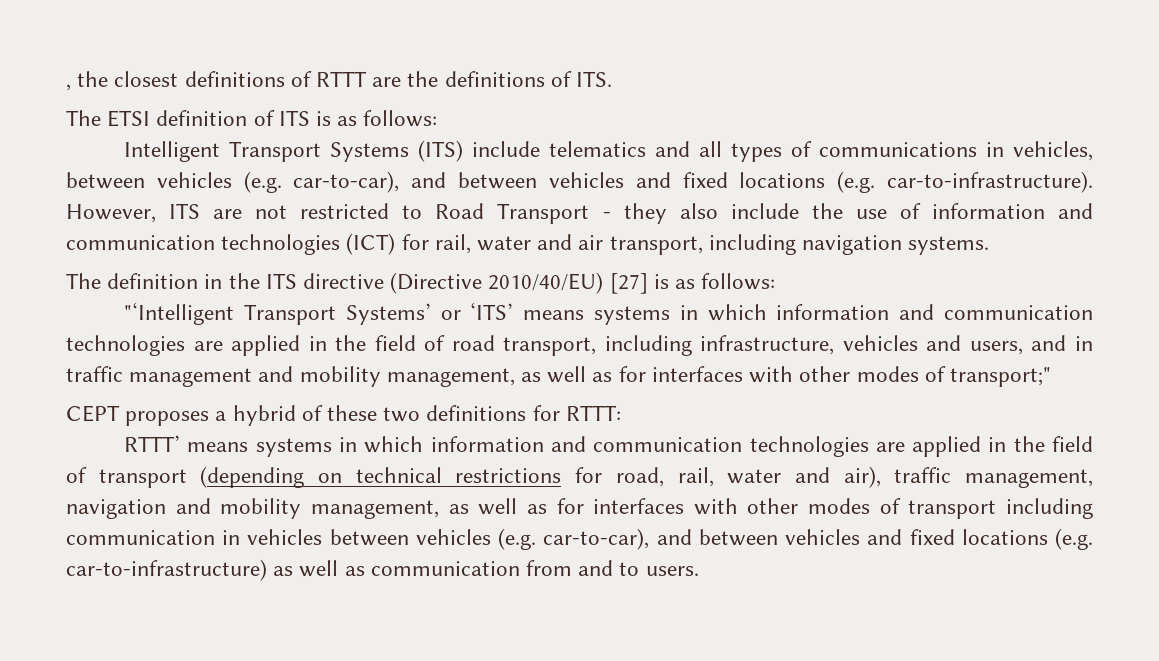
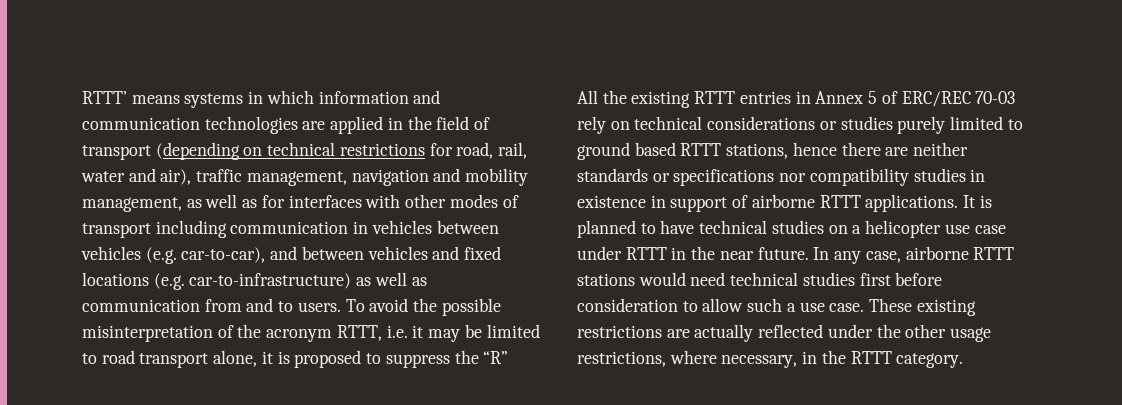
[66,71,613,91] [66,110,438,127] [124,140,1093,162] [66,171,1093,193] [66,203,1093,224] [66,233,990,255] [66,272,776,294] [124,302,1093,325] [66,335,1093,356] [66,366,1051,387] [66,405,621,426] , the closest definitions of RTTT are the definitions of ITS. // The ETSI definition of ITS is as follows: // Intelligent Transport Systems (ITS) include telematics and all types of communications in vehicles, between vehicles (e.g. car-to-car), and between vehicles and fixed locations (e.g. car-to-infrastructure). However, ITS are not restricted to Road Transport - they also include the use of information and communication technologies (ICT) for rail, water and air transport, including navigation systems. // The definition in the ITS directive (Directive 2010/40/EU) [27] is as follows: // "‘Intelligent Transport Systems’ or ‘ITS’ means systems in which information and communication technologies are applied in the field of road transport, including infrastructure, vehicles and users, and in traffic management and mobility management, as well as for interfaces with other modes of transport;" // CEPT proposes a hybrid of these two definitions for RTTT: // -> (82, 97) none
(699, 571) none -> [345,298,501,316] [82,324,540,342] [82,350,509,368] [577,90,1016,108] [577,116,1023,134] [577,142,969,160] [577,168,986,186] [577,194,992,212] [577,220,1006,238] [577,246,1015,264] [577,272,943,286] [577,298,976,316] [577,324,992,342] [577,350,964,368] To avoid the possible misinterpretation of the acronym RTTT, i.e. it may be limited to road transport alone, it is proposed to suppress the “R” // All the existing RTTT entries in Annex 5 of ERC/REC 70-03 rely on technical considerations or studies purely limited to ground based RTTT stations, hence there are neither standards or specifications nor compatibility studies in existence in support of airborne RTTT applications. It is planned to have technical studies on a helicopter use case under RTTT in the near future. In any case, airborne RTTT stations would need technical studies first before consideration to allow such a use case. These existing restrictions are actually reflected under the other usage restrictions, where necessary, in the RTTT category.

